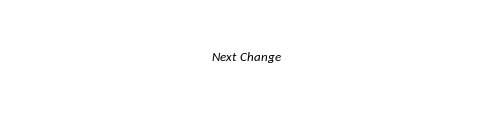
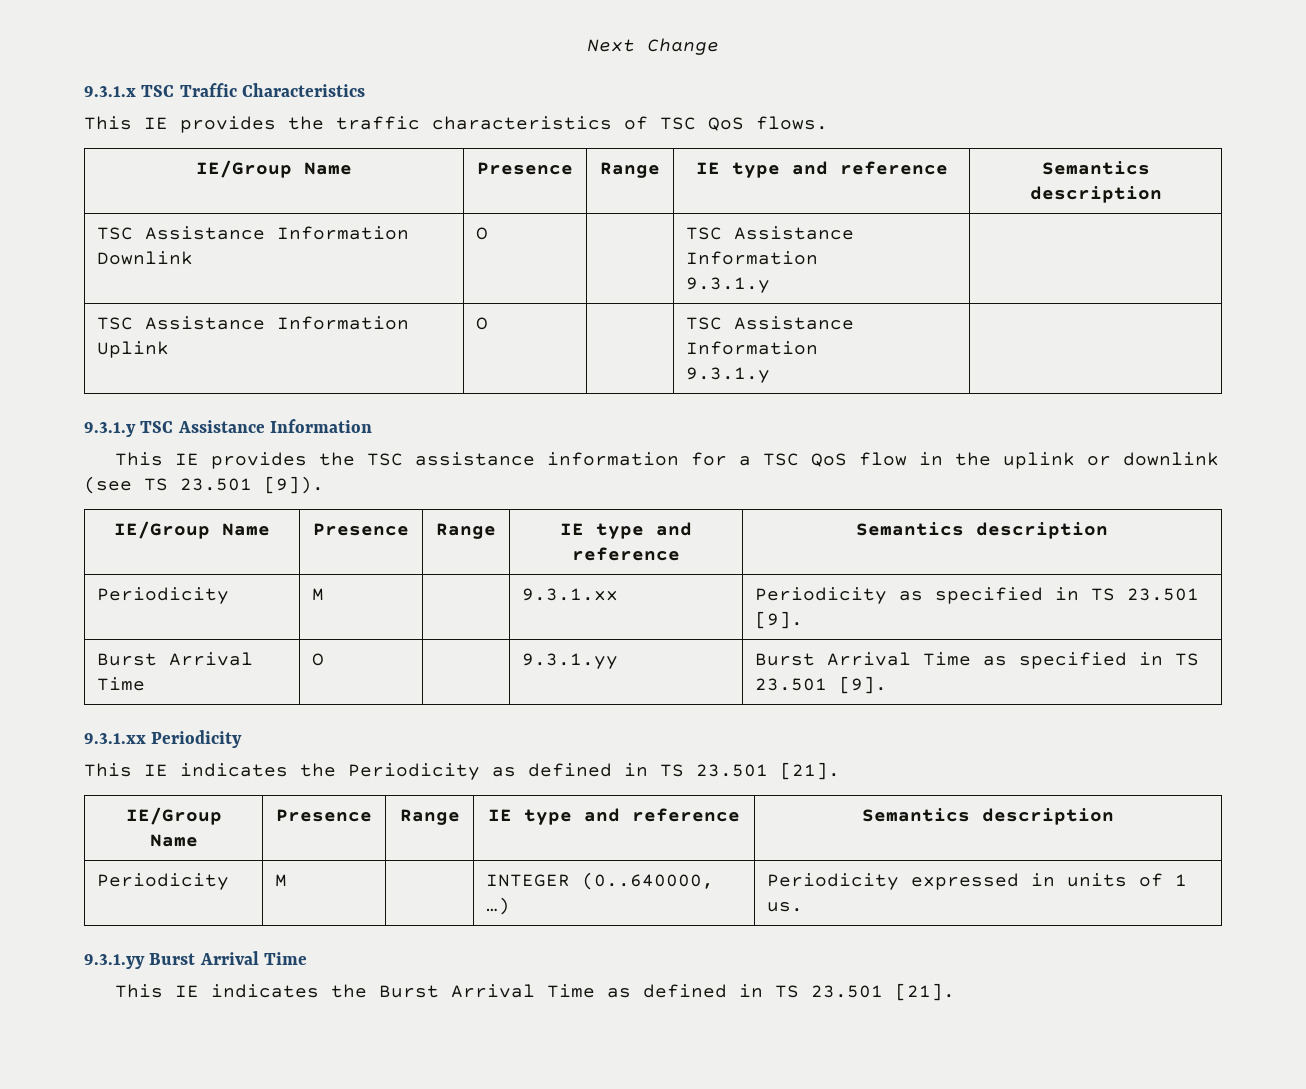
(281, 57) none -> [84,83,366,97] [84,116,828,133] [196,160,352,178] [477,162,573,175] [600,162,660,178] [695,161,948,178] [1041,161,1150,175] [1029,186,1162,203] [96,226,409,240] [96,251,193,265] [475,227,488,240] [685,226,854,240] [685,251,818,265] [685,277,770,293] [96,316,409,330] [96,341,169,358] [475,317,488,330] [685,316,854,330] [685,341,818,355] [685,367,770,383] [84,419,373,437] [114,452,1219,469] [84,476,324,494] [114,521,270,539] [313,523,409,536] [436,523,496,539] [560,522,692,539] [572,547,680,561] [856,522,1108,539] [96,587,229,604] [311,588,324,601] [521,588,618,601] [754,587,1199,604] [754,611,803,629] [96,652,253,666] [96,677,145,691] [311,653,324,666] [521,653,618,669] [754,652,1199,669] [754,676,887,694] [84,730,243,748] [84,762,840,780] [125,807,222,825] [149,834,198,847] [276,809,372,822] [399,809,460,825] [488,808,740,825] [862,808,1114,825] [96,873,229,890] [274,874,287,887] [485,872,714,890] [485,897,510,915] [766,873,1187,890] [766,902,803,912] [84,951,308,969] [114,983,955,1001] // 9.3.1.x TSC Traffic Characteristics // This IE provides the traffic characteristics of TSC QoS flows. // IE/Group Name | Presence | Range | IE type and reference | Semantics description // TSC Assistance Information Downlink | O | | TSC Assistance Information // 9.3.1.y | // TSC Assistance Information Uplink | O | | TSC Assistance Information // 9.3.1.y | // 9.3.1.y TSC Assistance Information // This IE provides the TSC assistance information for a TSC QoS flow in the uplink or downlink (see TS 23.501 [9]). // IE/Group Name | Presence | Range | IE type and reference | Semantics description // Periodicity | M | | 9.3.1.xx | Periodicity as specified in TS 23.501 [9]. // Burst Arrival Time | O | | 9.3.1.yy | Burst Arrival Time as specified in TS 23.501 [9]. // 9.3.1.xx Periodicity // This IE indicates the Periodicity as defined in TS 23.501 [21]. // IE/Group Name | Presence | Range | IE type and reference | Semantics description // Periodicity | M | | INTEGER (0..640000, …) | Periodicity expressed in units of 1 us. // 9.3.1.yy Burst Arrival Time // This IE indicates the Burst Arrival Time as defined in TS 23.501 [21].

